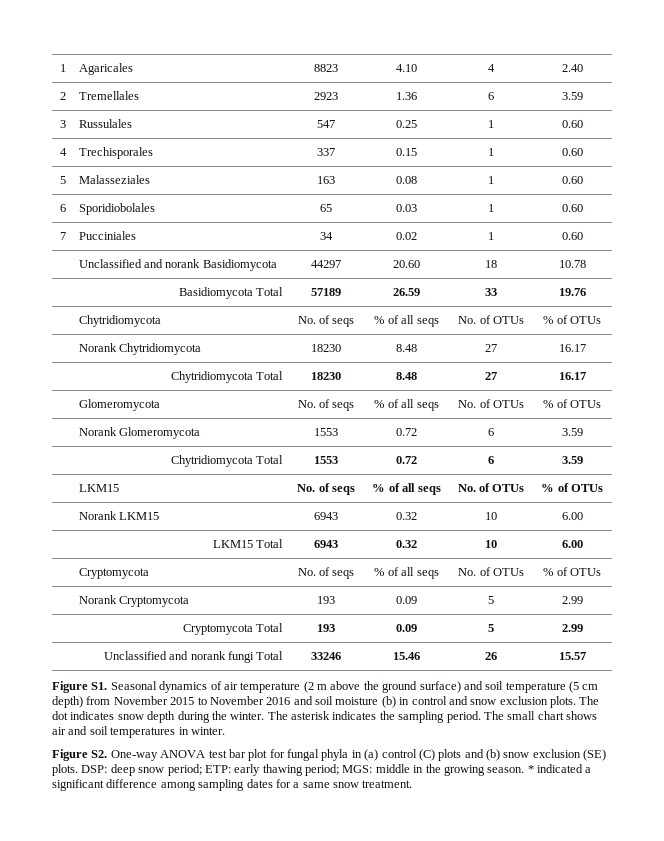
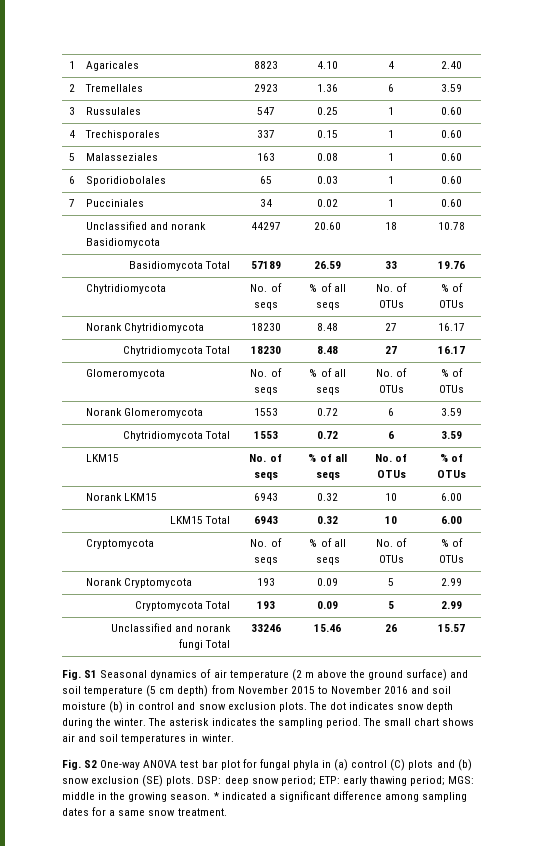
[52,681,108,693] Figure S1. -> [62,669,98,680] Fig. S1
[52,749,108,761] Figure S2. -> [62,759,98,770] Fig. S2

